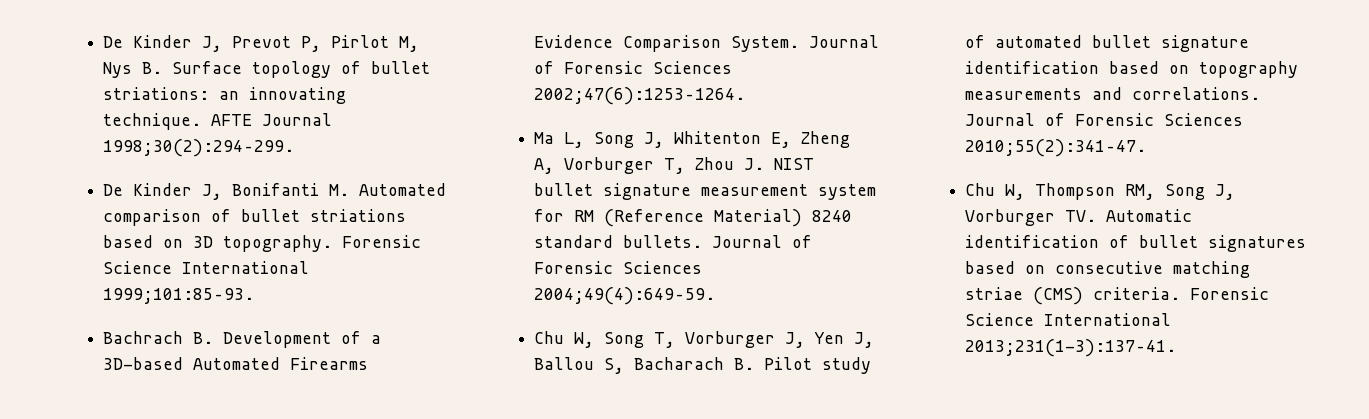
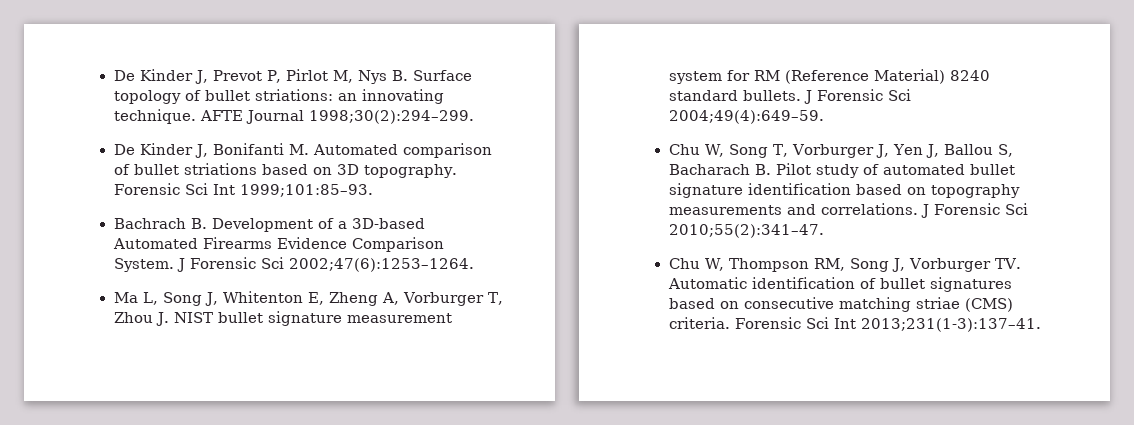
[103,261,310,274] Science International -> [184,183,235,195] Sci Int
[809,35,880,48] [534,61,733,74] Journal of Forensic Sciences -> [176,257,284,272] J Forensic Sci
[712,235,813,248] [534,261,703,274] Journal of Forensic Sciences -> [803,89,911,104] J Forensic Sci
[965,113,1244,126] Journal of Forensic Sciences -> [920,203,1028,218] J Forensic Sci
[965,313,1172,326] Science International -> [805,317,856,329] Sci Int

